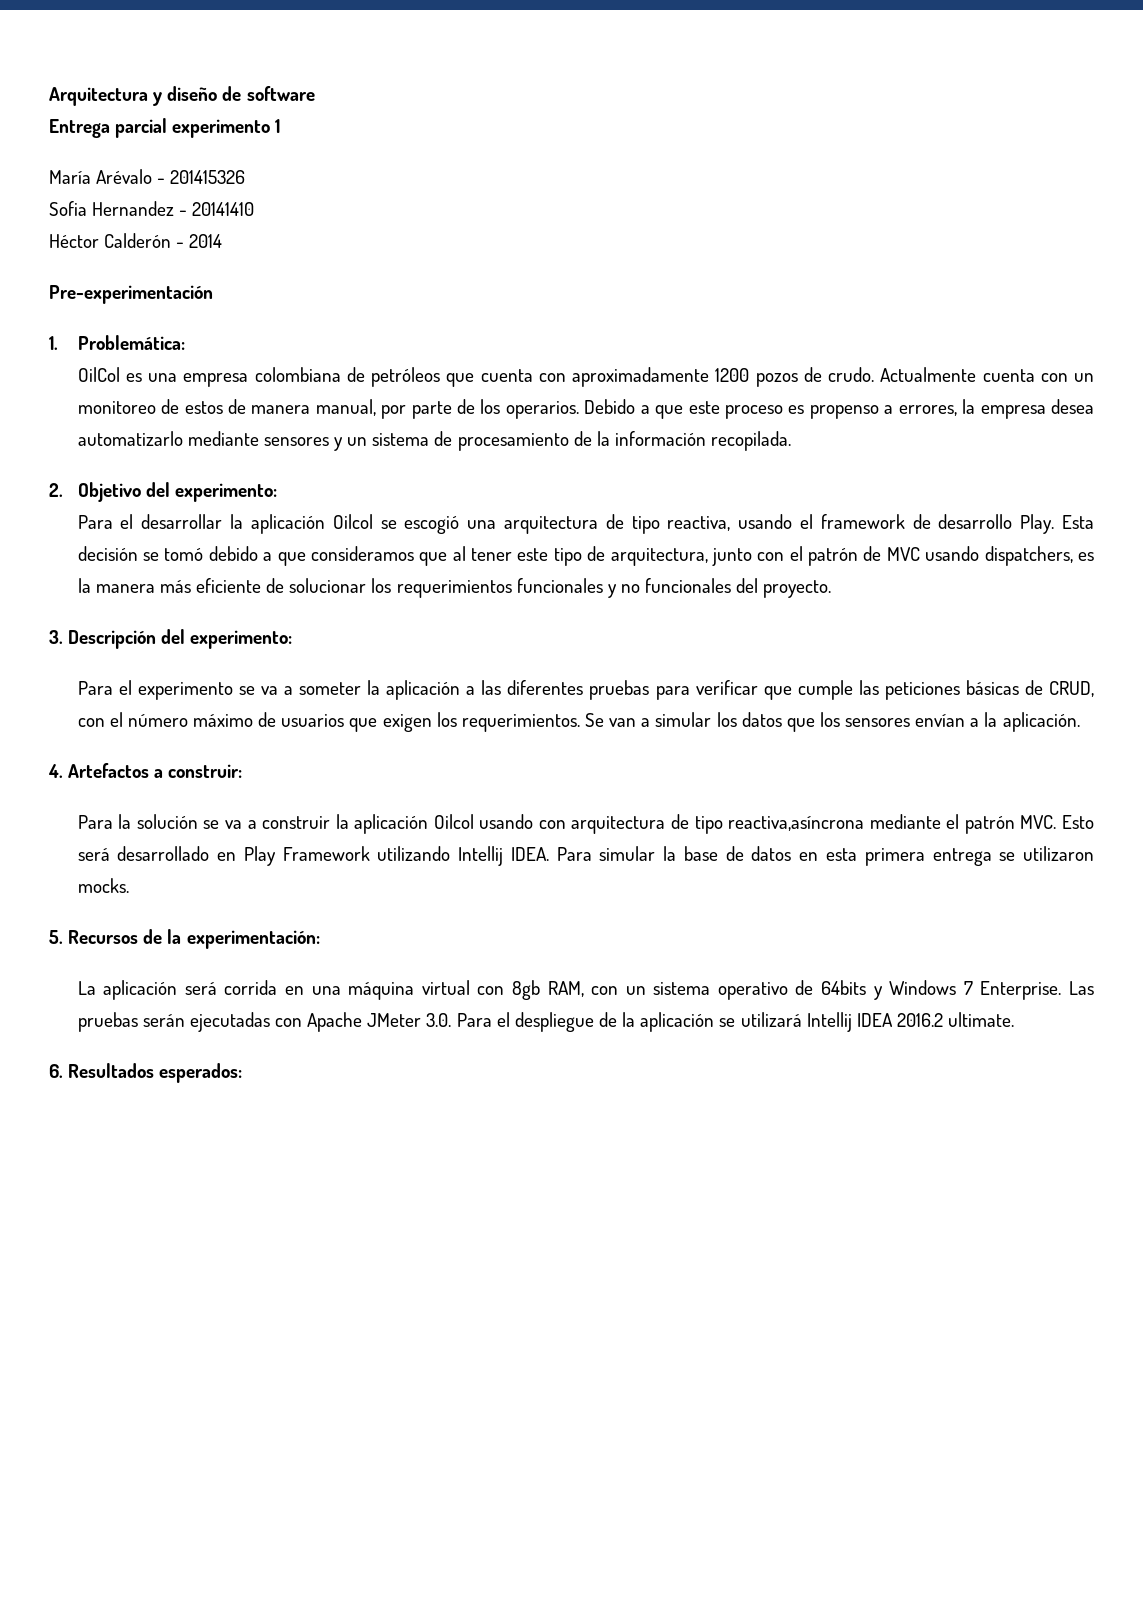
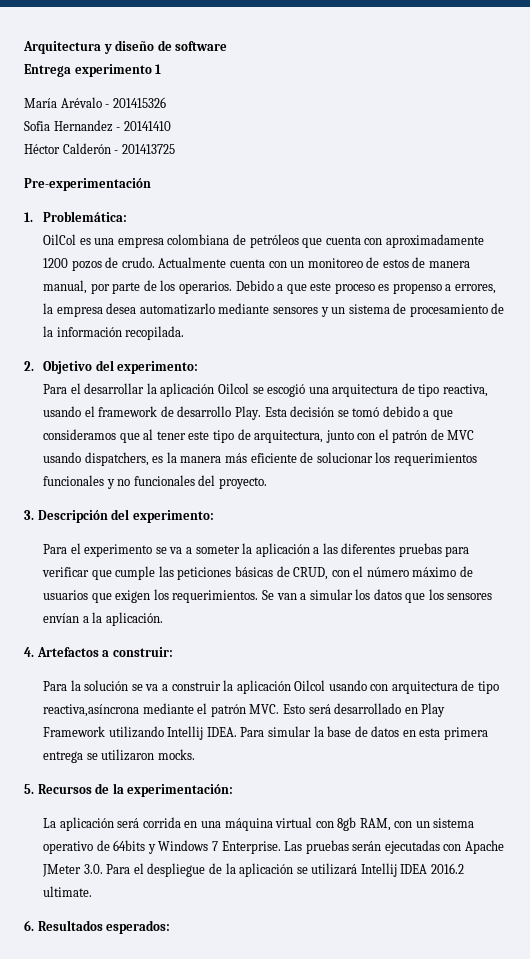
[115,118,168,138] parcial -> (71, 70) none
[189,234,223,248] 2014 -> [121,144,175,154] 201413725

